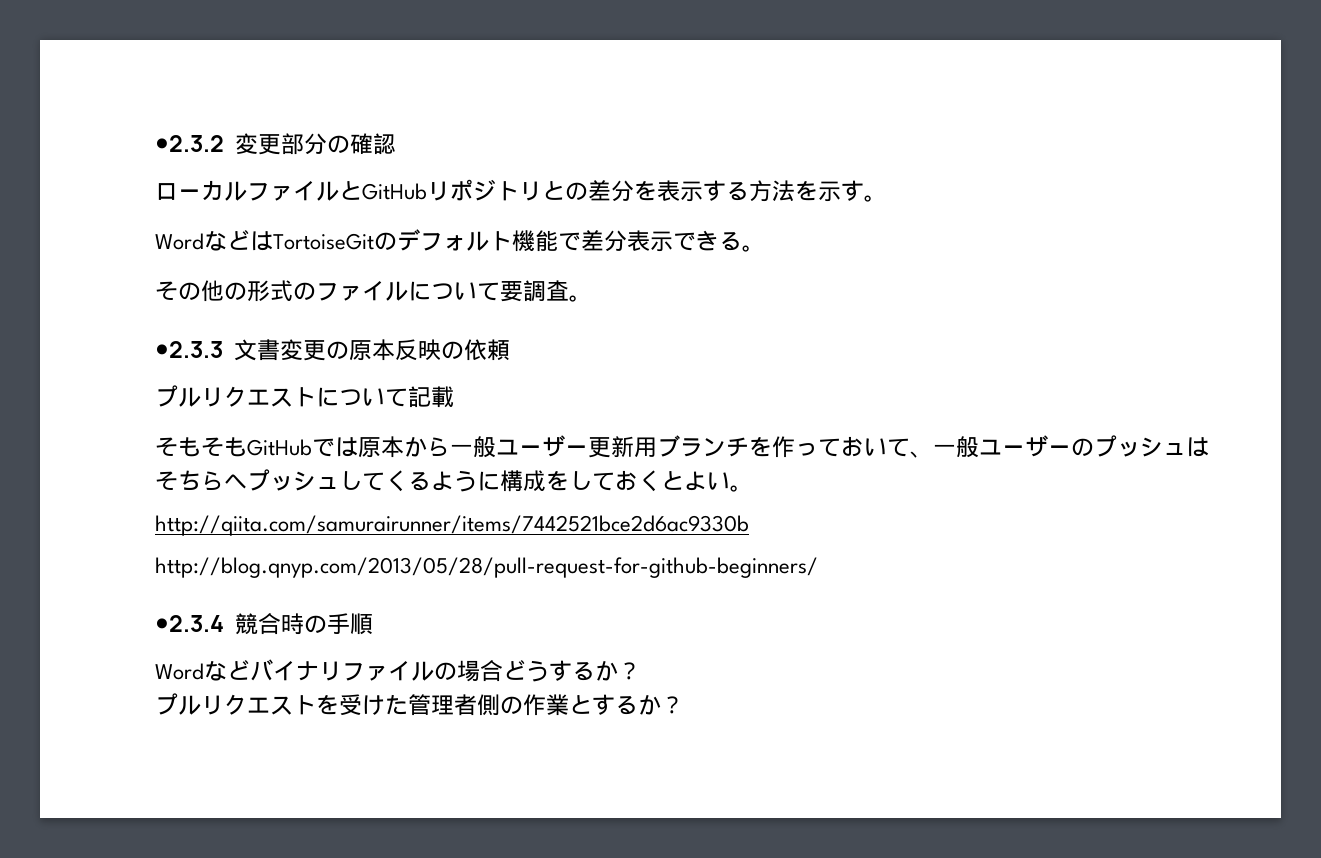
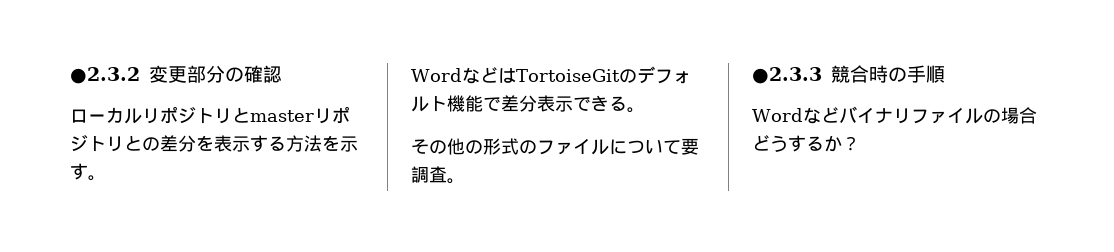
[247,181,427,201] ファイルとGitHub -> [142,106,314,124] リポジトリとmaster
[234,339,511,361] [155,385,454,408] [155,435,1209,458] [155,469,753,492] [155,515,749,536] [155,557,818,578] [155,615,224,632] 文書変更の原本反映の依頼 // プルリクエストについて記載 // そもそもGitHubでは原本から一般ユーザー更新用ブランチを作っておいて、一般ユーザーのプッシュはそちらへプッシュしてくるように構成をしておくとよい。 // http://qiita.com/samurairunner/items/7442521bce2d6ac9330b // http://blog.qnyp.com/2013/05/28/pull-request-for-github-beginners/ // ●2.3.4 -> (822, 75) none
[155,693,684,716] // プルリクエストを受けた管理者側の作業とするか？ -> (860, 143) none

